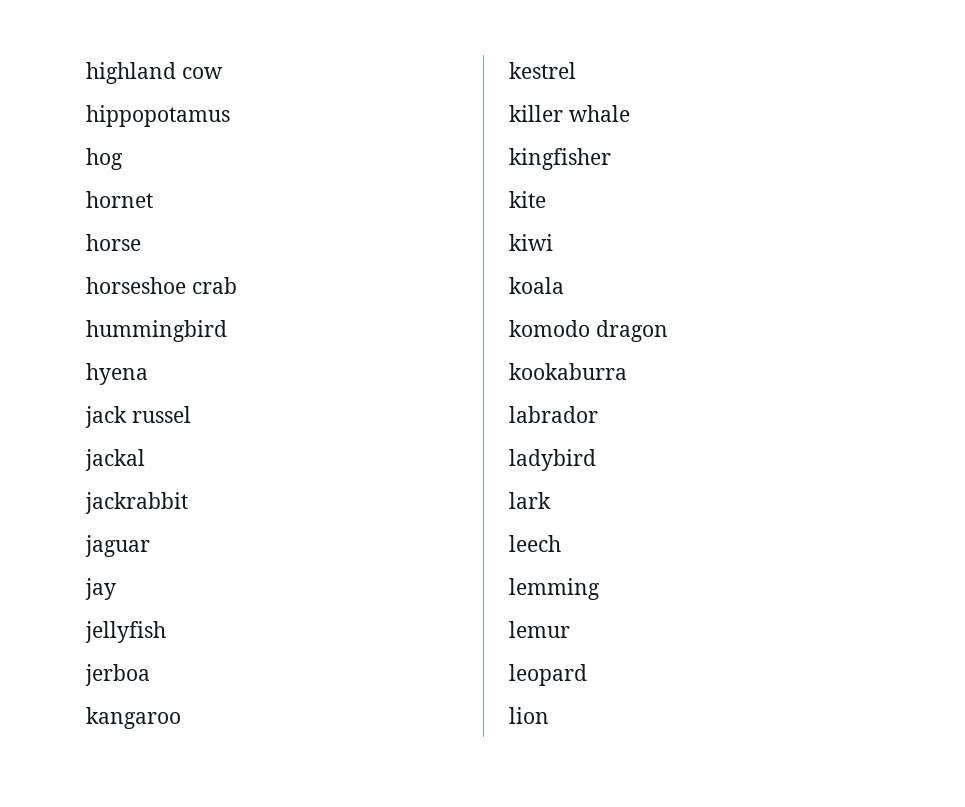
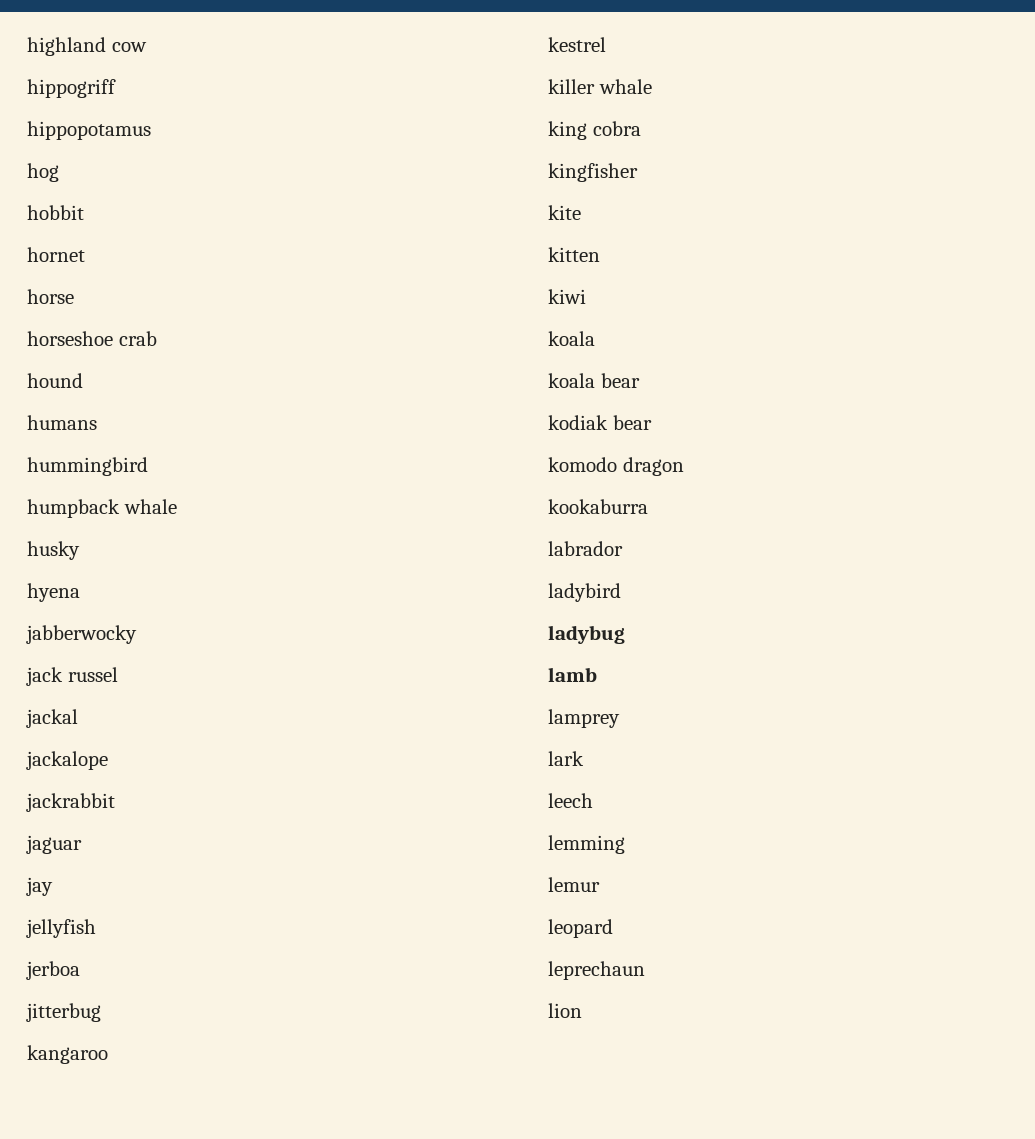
(223, 73) none -> [27,79,116,98] // hippogriff
(123, 159) none -> [27,205,84,220] // hobbit
(237, 285) none -> [27,373,83,388] [27,415,97,430] // hound // humans
(227, 331) none -> [27,499,177,518] [27,541,80,560] // humpback whale // husky
(148, 374) none -> [26,625,137,644] // jabberwocky
(145, 460) none -> [26,751,108,770] // jackalope
(150, 675) none -> [26,1003,101,1022] // jitterbug
(630, 113) none -> [548,121,641,140] // king cobra
(546, 199) none -> [548,247,600,262] // kitten
(564, 285) none -> [548,373,640,388] [548,415,652,430] // koala bear // kodiak bear
(596, 460) none -> [548,625,625,644] [548,667,597,682] [548,709,620,728] // ladybug // lamb // lamprey
(587, 675) none -> [548,961,645,980] // leprechaun

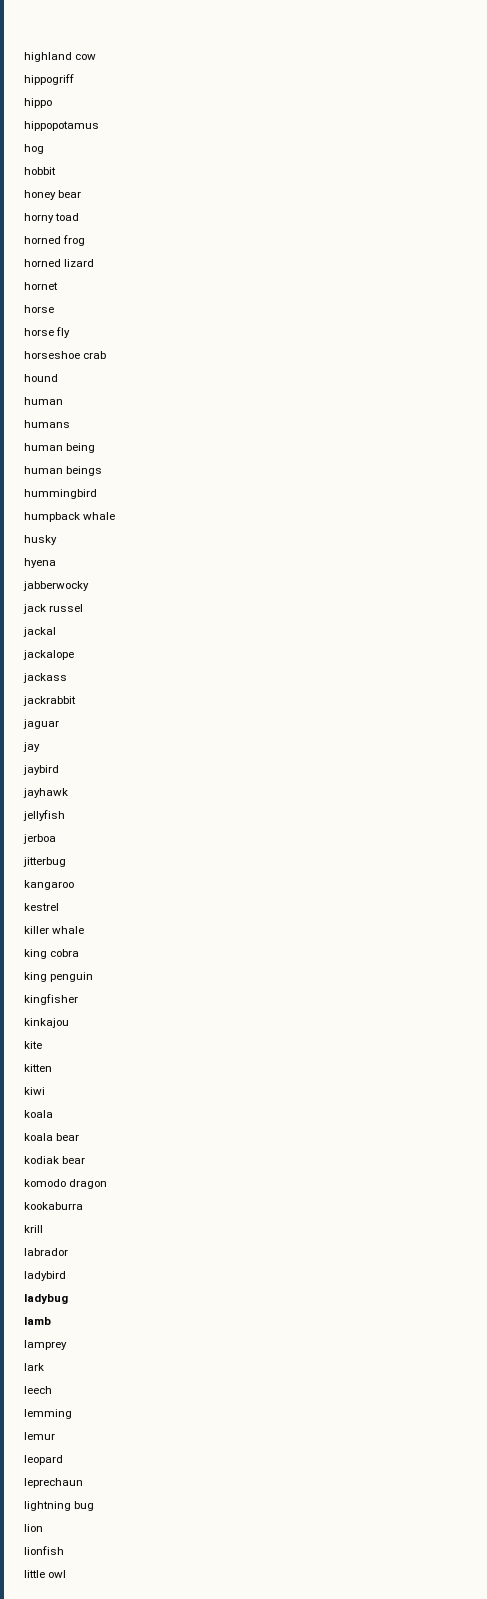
(116, 88) none -> [24,98,52,108] // hippo
(84, 212) none -> [24,190,82,200] [24,213,80,223] [24,235,86,246] [24,259,95,267] // honey bear // horny toad // horned frog // horned lizard
(74, 296) none -> [24,327,71,338] // horse fly
(83, 380) none -> [24,397,63,405] // human
(97, 422) none -> [24,443,96,453] [24,466,103,476] // human being // human beings
(108, 760) none -> [23,673,67,683] // jackass
(53, 886) none -> [23,765,59,775] [23,788,68,798] // jaybird // jayhawk
(641, 128) none -> [24,972,94,982] // king penguin
(638, 172) none -> [24,1018,69,1028] // kinkajou
(648, 506) none -> [24,1225,43,1233] // krill
(645, 970) none -> [24,1501,95,1511] // lightning bug
(582, 1010) none -> [24,1546,64,1555] [24,1570,67,1578] // lionfish // little owl

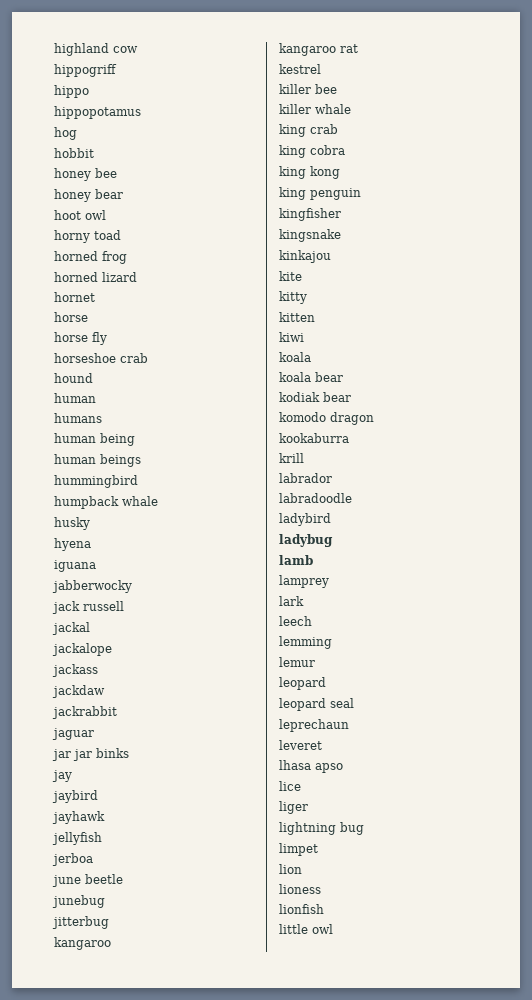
(56, 171) none -> [54,168,117,181] // honey bee
(82, 194) none -> [54,210,106,220] // hoot owl
(56, 563) none -> [54,560,96,572] // iguana
[49,604,84,612] russel -> [83,601,124,611] russell
(67, 678) none -> [52,685,105,698] // jackdaw
(59, 724) none -> [52,748,129,761] // jar jar binks
(56, 839) none -> [52,874,123,887] [52,895,105,908] // june beetle // junebug
(74, 885) none -> [279,43,358,56] // kangaroo rat
(59, 907) none -> [279,84,337,94] // killer bee
(85, 930) none -> [279,124,338,137] // king crab
(80, 953) none -> [279,166,340,179] // king kong
(78, 999) none -> [279,229,341,242] // kingsnake
(42, 1045) none -> [279,291,307,304] // kitty
(68, 1252) none -> [279,493,352,503] // labradoodle
(63, 1460) none -> [279,698,354,711] // leopard seal
(83, 1483) none -> [279,740,322,750] [279,760,343,773] [279,781,301,791] [279,801,308,814] // leveret // lhasa apso // lice // liger
(95, 1506) none -> [279,843,318,856] // limpet
(43, 1528) none -> [279,884,321,894] // lioness

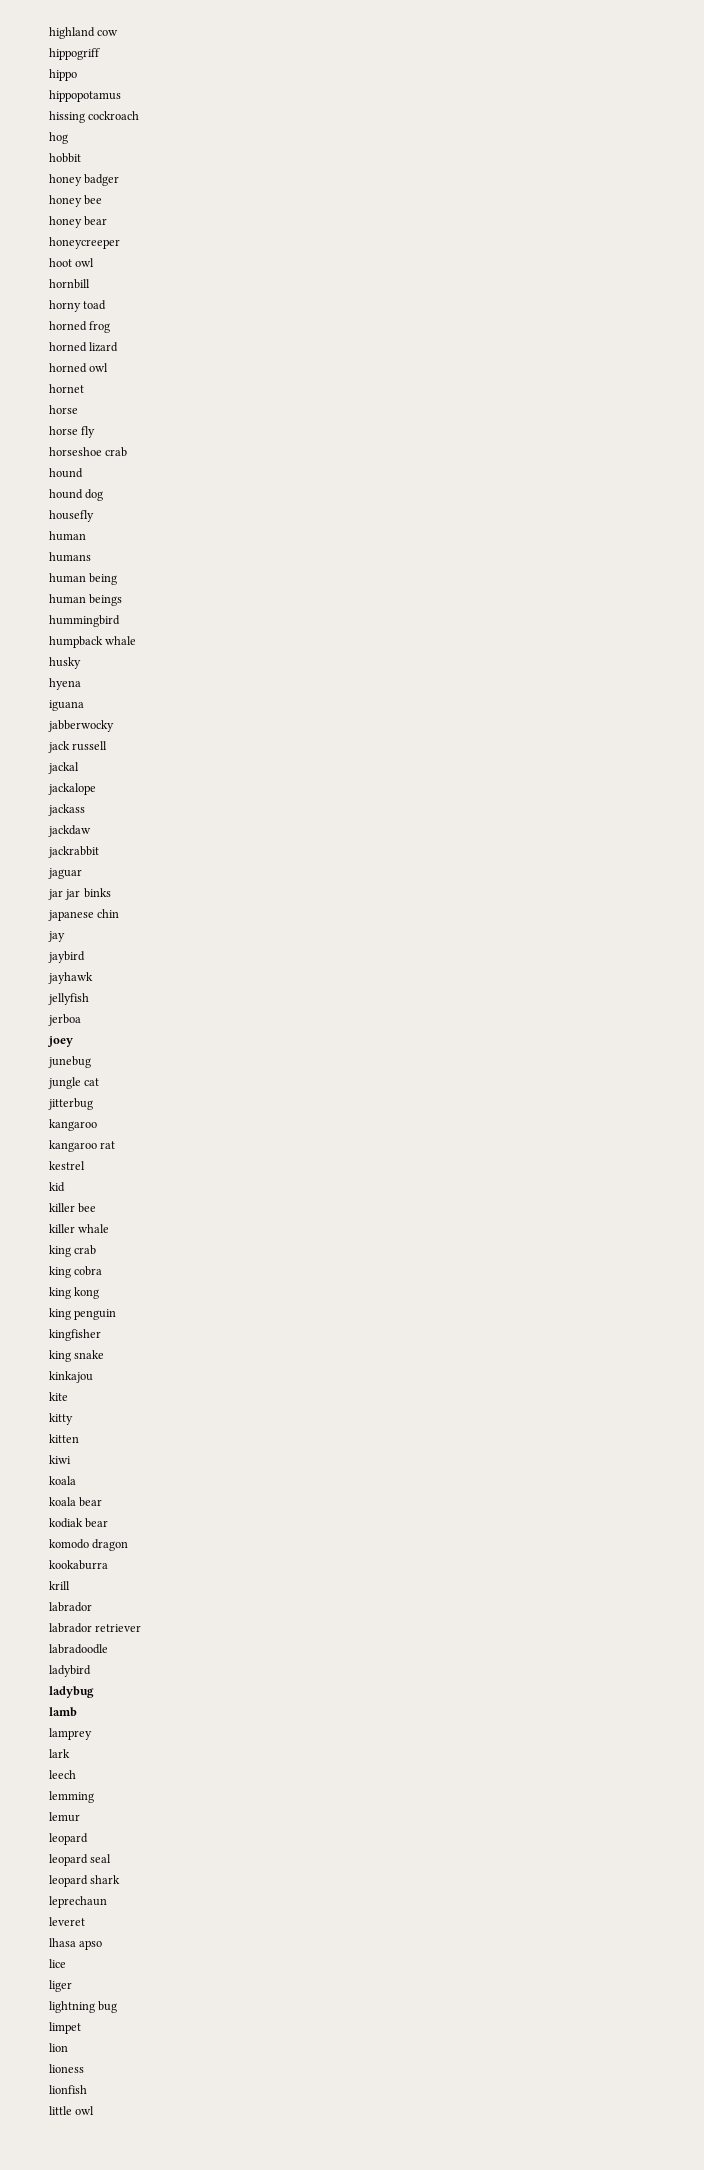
(141, 112) none -> [49,111,140,123] // hissing cockroach
(94, 153) none -> [49,174,120,186] // honey badger
(123, 194) none -> [49,237,120,249] // honeycreeper
(106, 215) none -> [49,279,90,289] // hornbill
(137, 277) none -> [49,363,109,373] // horned owl
(93, 378) none -> [49,489,104,501] [49,510,94,522] // hound dog // housefly
(129, 753) none -> [48,909,120,921] // japanese chin
[52,874,123,887] june beetle -> [47,1036,73,1047] joey
(105, 901) none -> [48,1077,100,1089] // jungle cat
(321, 69) none -> [49,1182,65,1192] // kid
[279,229,341,242] kingsnake -> [49,1350,105,1362] king snake
(332, 478) none -> [49,1623,142,1633] // labrador retriever
(354, 703) none -> [49,1875,121,1887] // leopard shark

